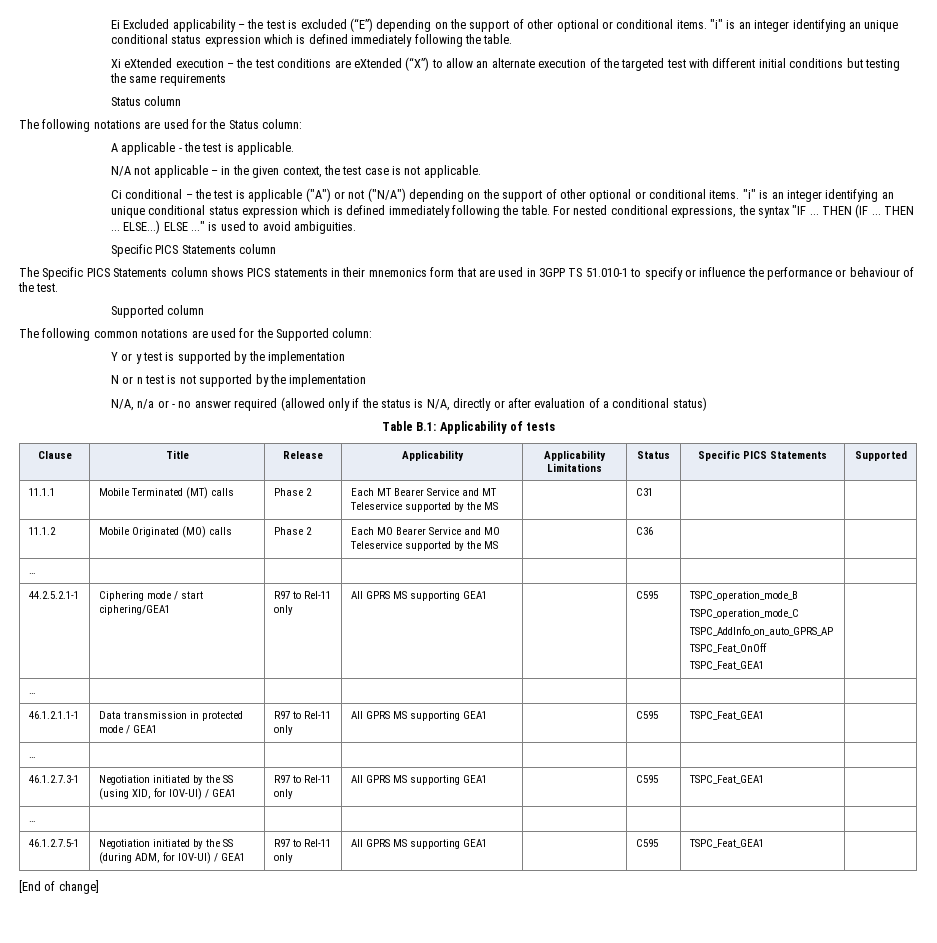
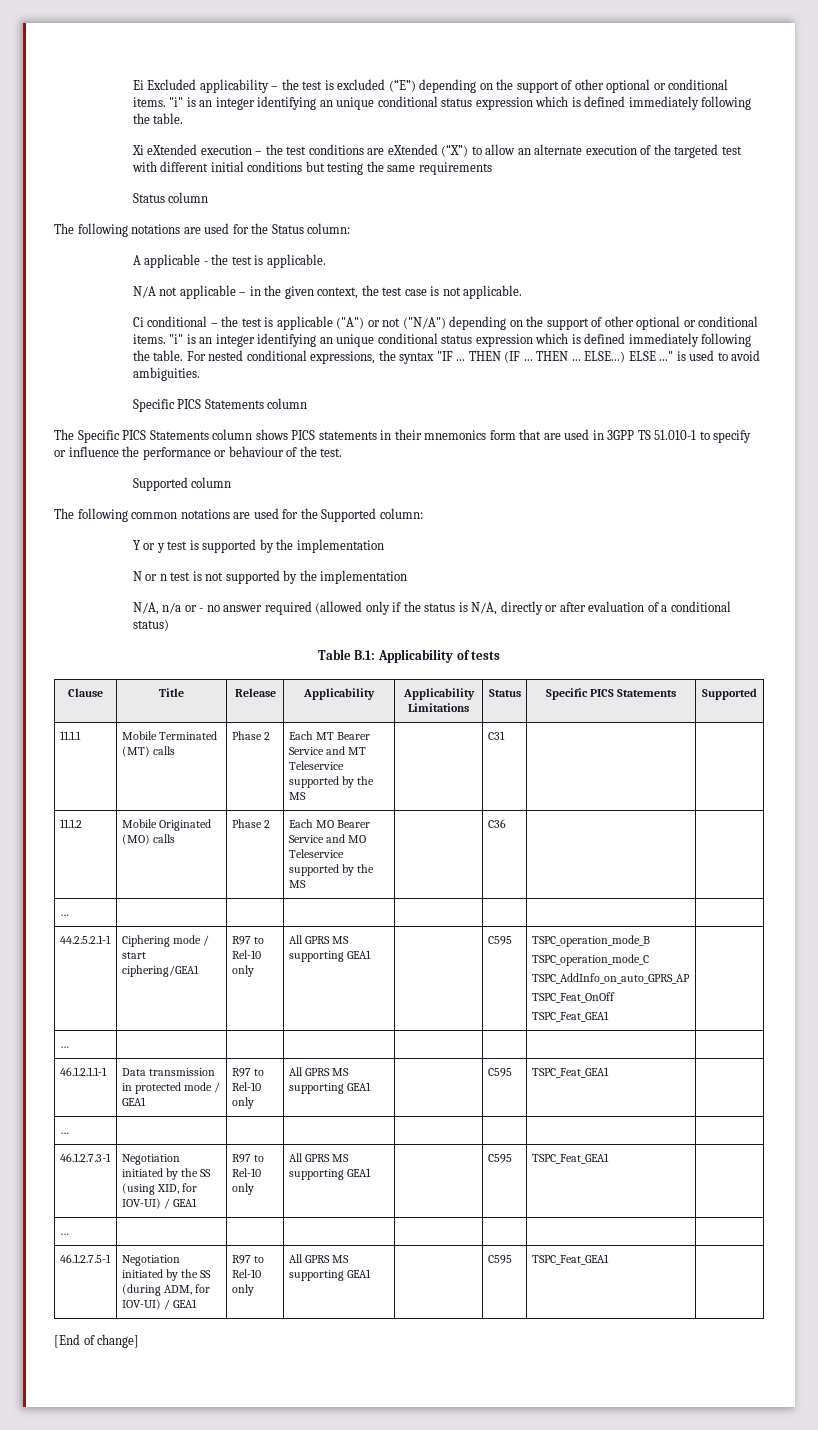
[303,591,331,599] Rel-11 -> [231,950,261,959] Rel-10
[303,711,331,719] Rel-11 -> [231,1082,261,1091] Rel-10
[303,775,331,783] Rel-11 -> [231,1168,261,1177] Rel-10
[303,839,331,847] Rel-11 -> [231,1269,261,1278] Rel-10

